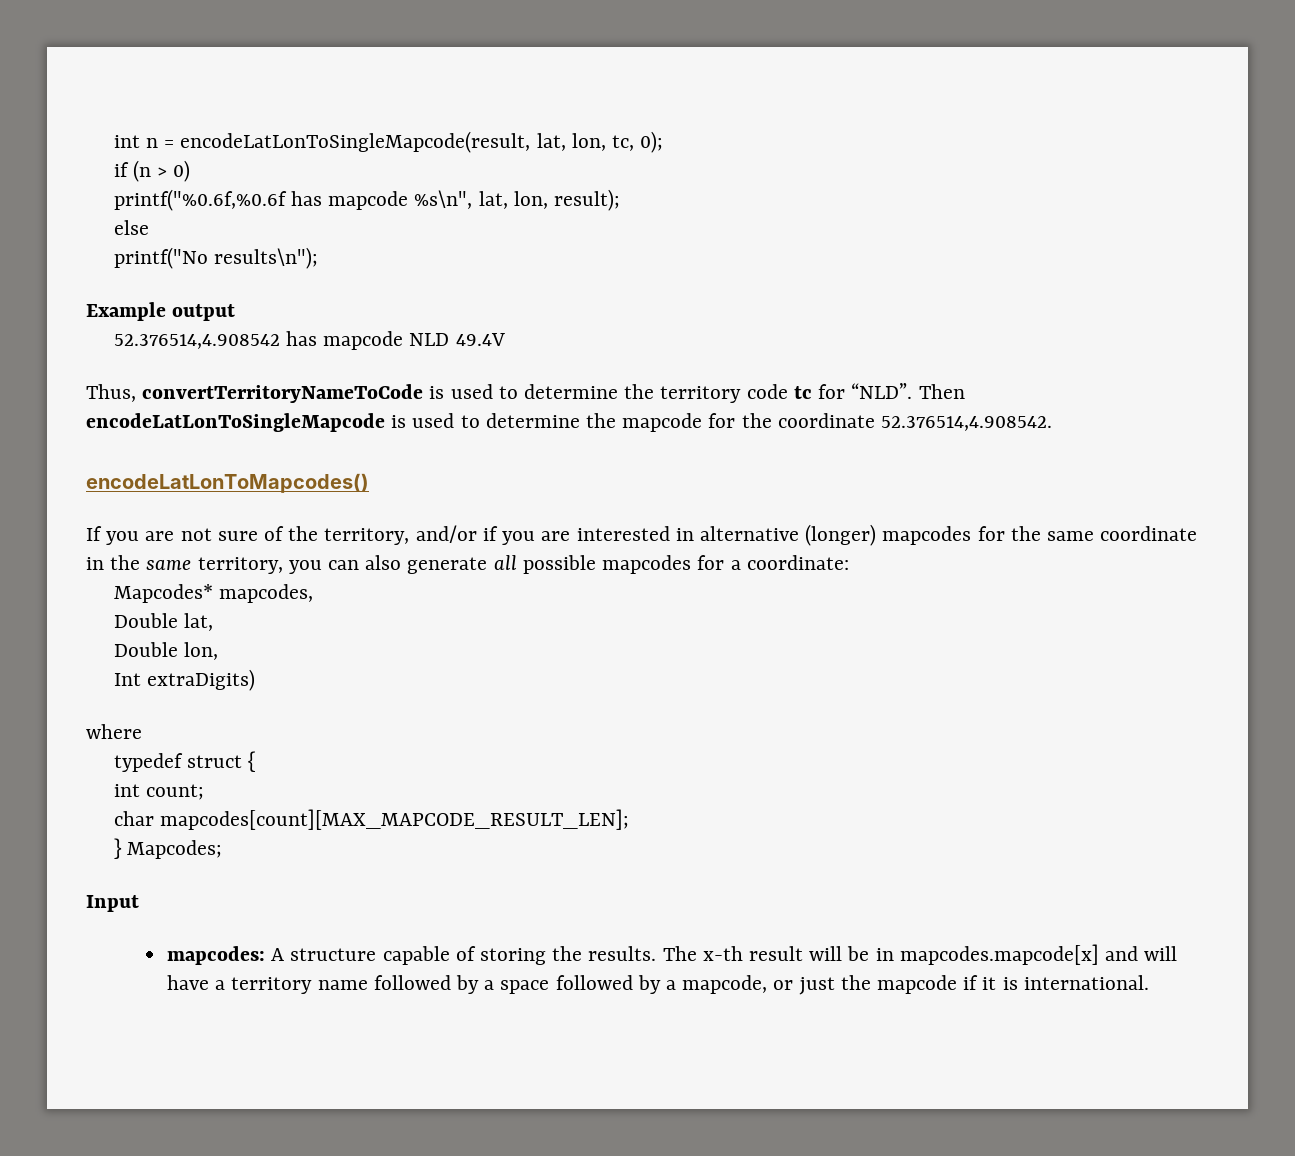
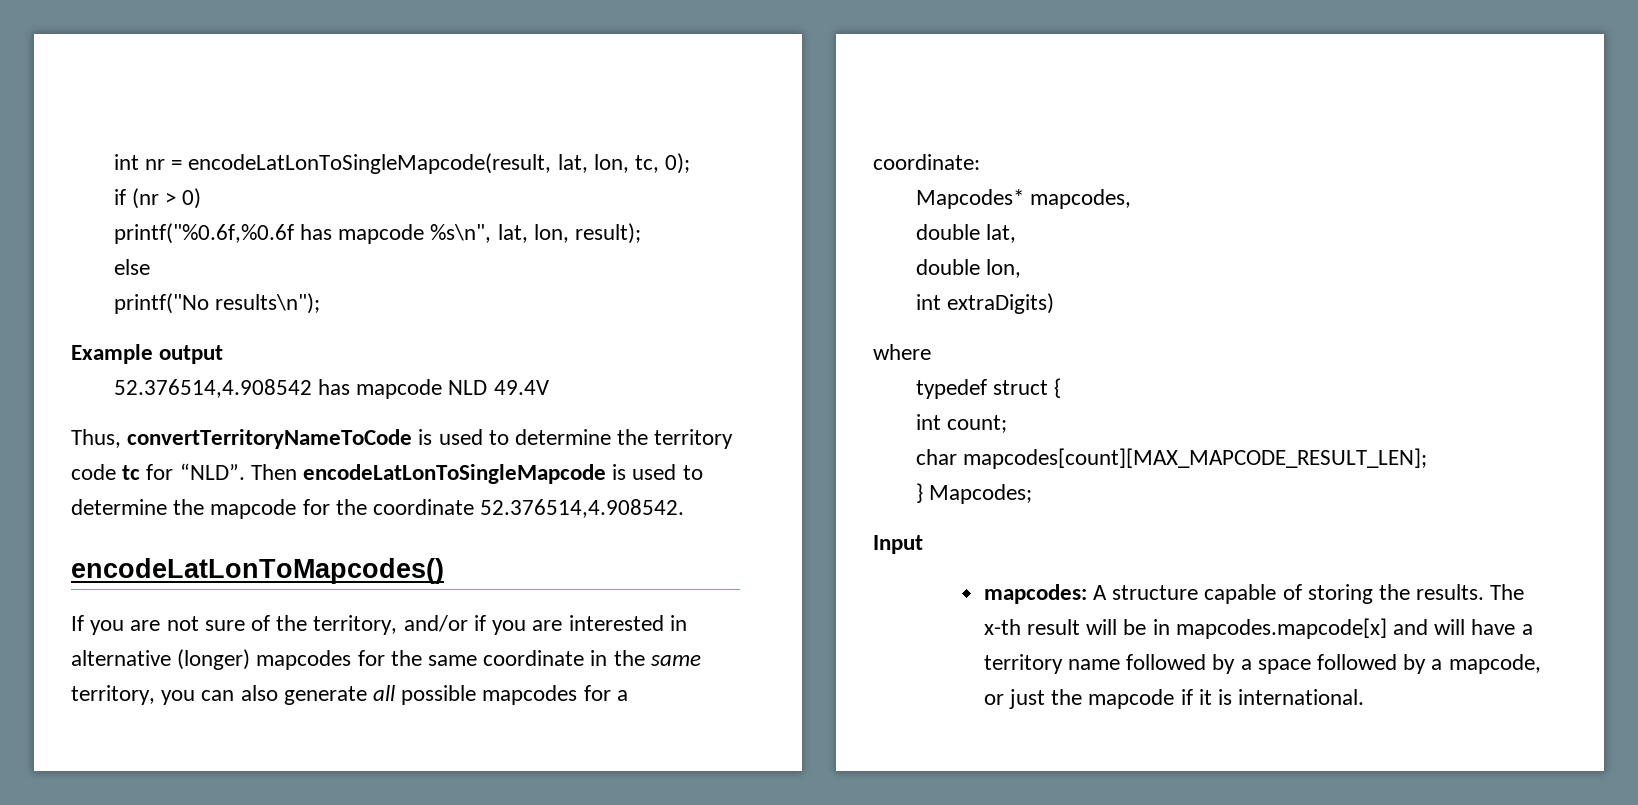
[113,135,159,148] int n -> [113,154,165,170] int nr
[133,160,152,182] (n -> [131,188,159,209] (nr
[113,613,178,628] Double -> [915,224,980,240] double
[113,642,178,657] Double -> [915,259,980,275] double
[113,673,141,686] Int -> [915,294,941,310] int

